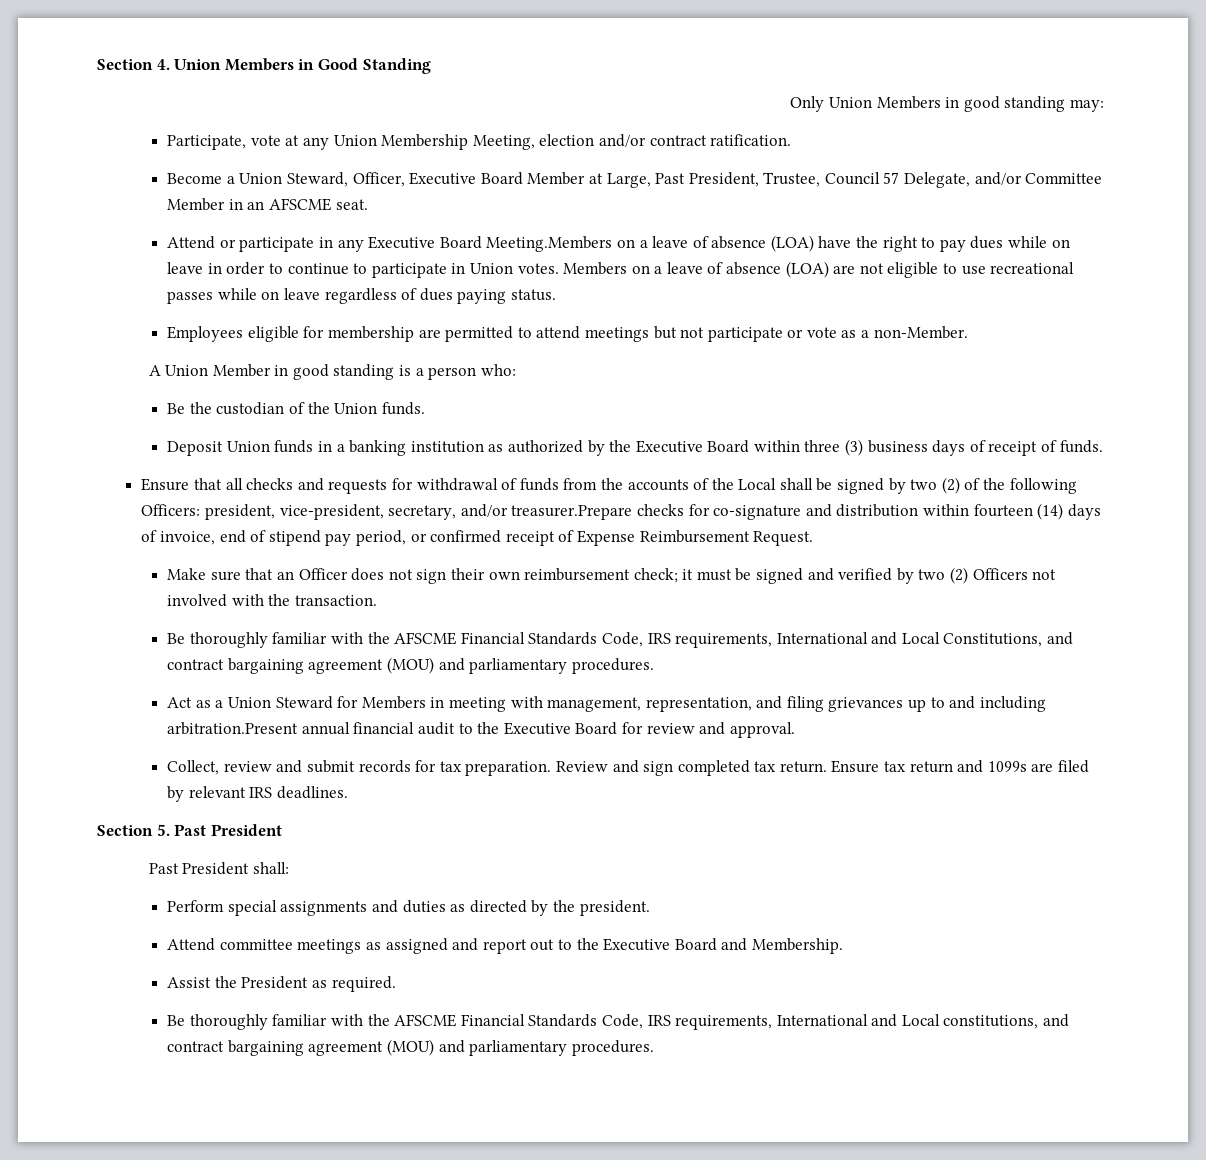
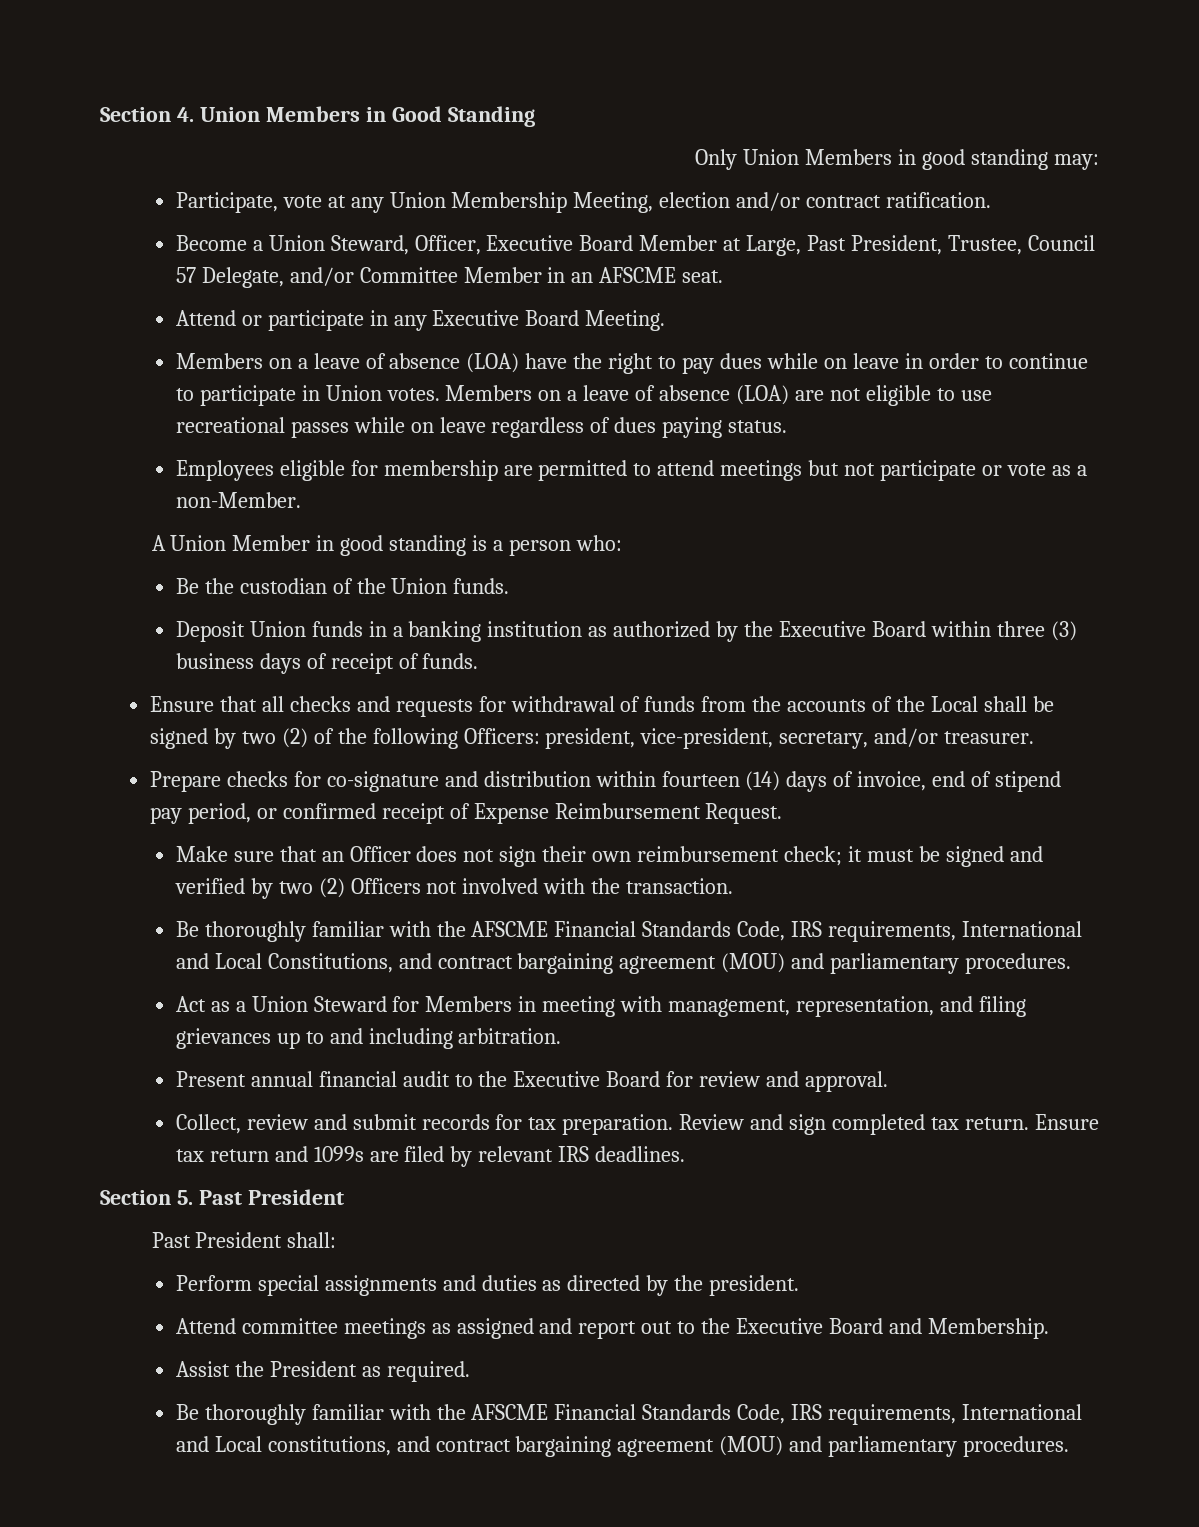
[486,236,613,252] Meeting.Members -> [585,310,666,331] [175,353,263,369] Meeting. // Members
[511,505,633,520] treasurer.Prepare -> [944,731,1035,744] [149,771,221,792] treasurer. // Prepare
[167,722,299,735] arbitration.Present -> [458,1028,562,1044] [175,1071,246,1087] arbitration. // Present

